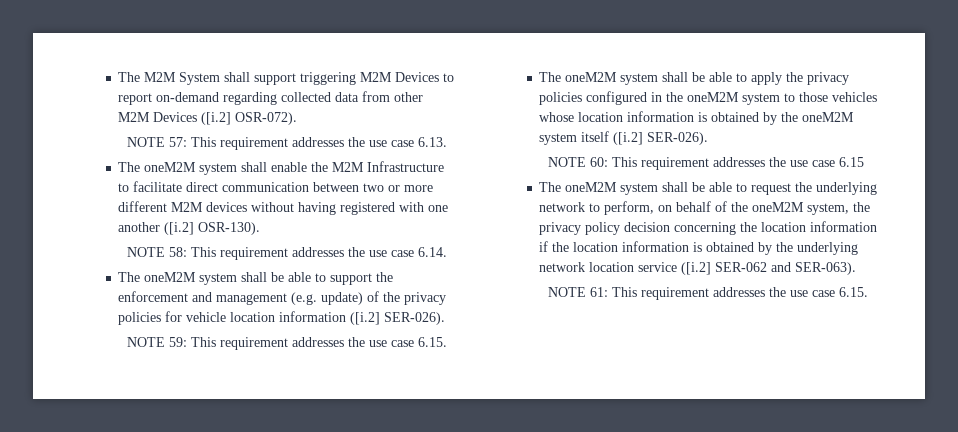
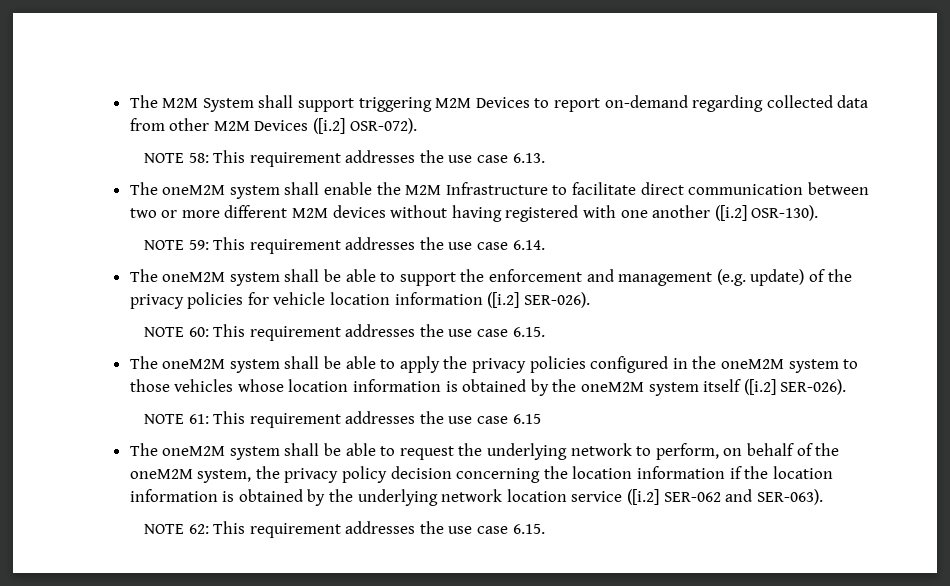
[169,137,188,147] 57: -> [188,153,209,163] 58:
[169,247,188,257] 58: -> [188,240,209,250] 59:
[169,337,188,347] 59: -> [188,327,209,337] 60:
[590,157,609,167] 60: -> [188,414,209,424] 61:
[590,287,609,297] 61: -> [188,524,209,534] 62:

